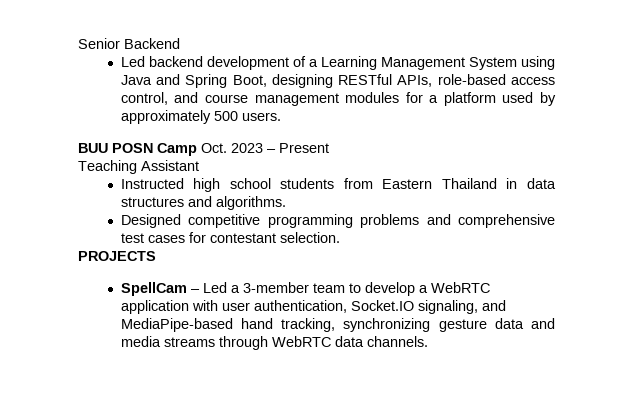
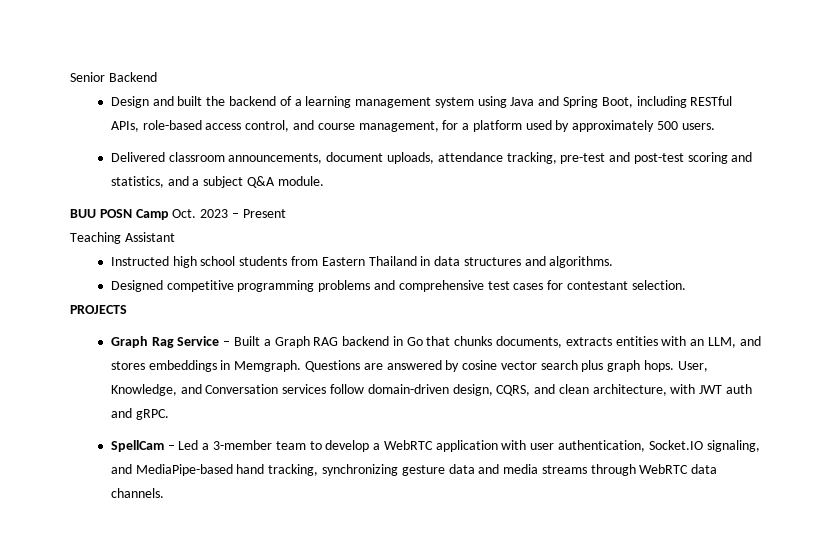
[120,56,517,70] Led backend development of a Learning Management System -> [110,96,474,108] Design and built the backend of a learning management system
[271,74,333,88] designing -> [636,96,687,108] including
[254,92,400,106] management modules -> [358,121,439,132] management,
(281, 116) none -> [110,152,753,164] [110,176,324,188] // Delivered classroom announcements, document uploads, attendance tracking, pre-test and post-test scoring and statistics, and a subject Q&A module.
(156, 256) none -> [110,336,761,348] [110,360,708,372] [110,384,752,396] [110,408,169,420] // Graph Rag Service – Built a Graph RAG backend in Go that chunks documents, extracts entities with an LLM, and stores embeddings in Memgraph. Questions are answered by cosine vector search plus graph hops. User, Knowledge, and Conversation services follow domain-driven design, CQRS, and clean architecture, with JWT auth and gRPC.

